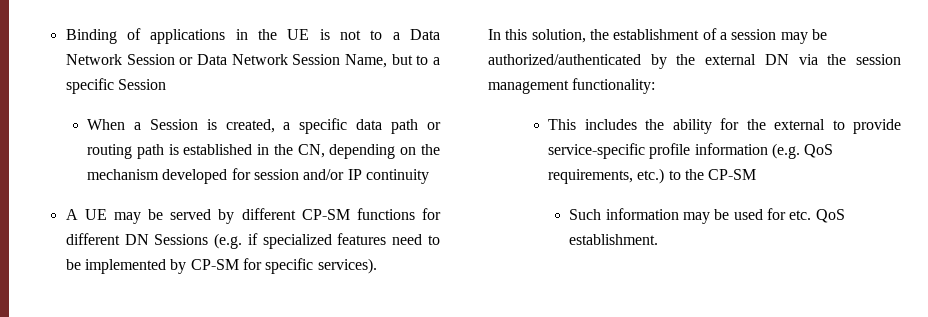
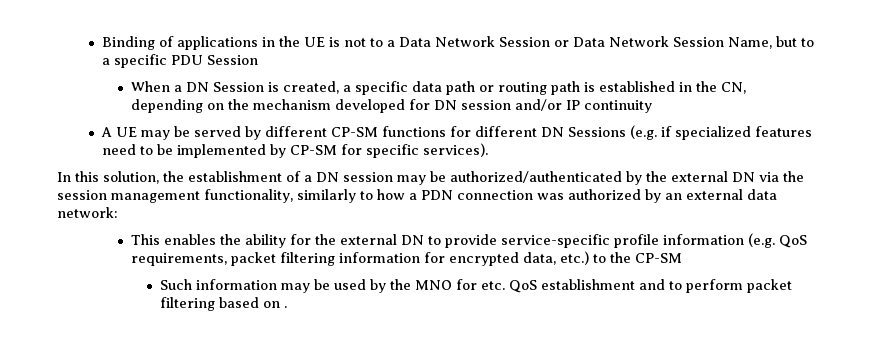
(114, 86) none -> [170,55,203,65] PDU
(141, 126) none -> [185,82,209,92] DN
(251, 174) none -> [433,100,457,110] DN
(727, 36) none -> [316,172,339,182] DN
[572,78,656,94] functionality: -> [204,189,777,203] [57,207,118,218] functionality, similarly to how a PDN connection was authorized by an external data network:
[584,119,637,130] includes -> [163,234,216,245] enables
(826, 124) none -> [400,235,424,245] DN
(634, 176) none -> [230,252,556,266] packet filtering information for encrypted data,
[766,208,845,223] [569,234,659,245] for etc. QoS establishment. -> [369,279,792,293] [159,297,287,311] by the MNO for etc. QoS establishment and to perform packet filtering based on .

